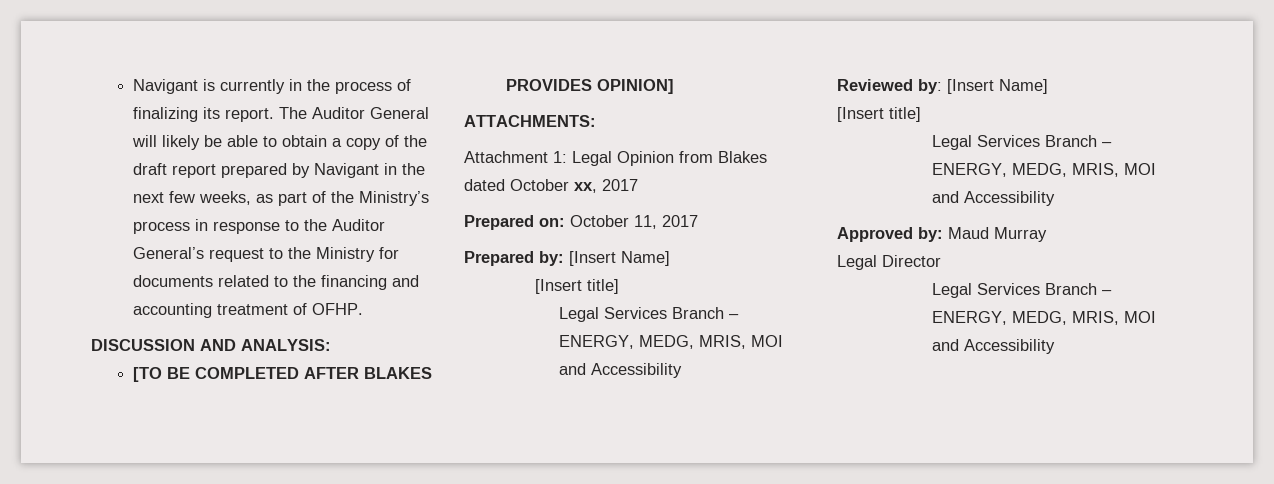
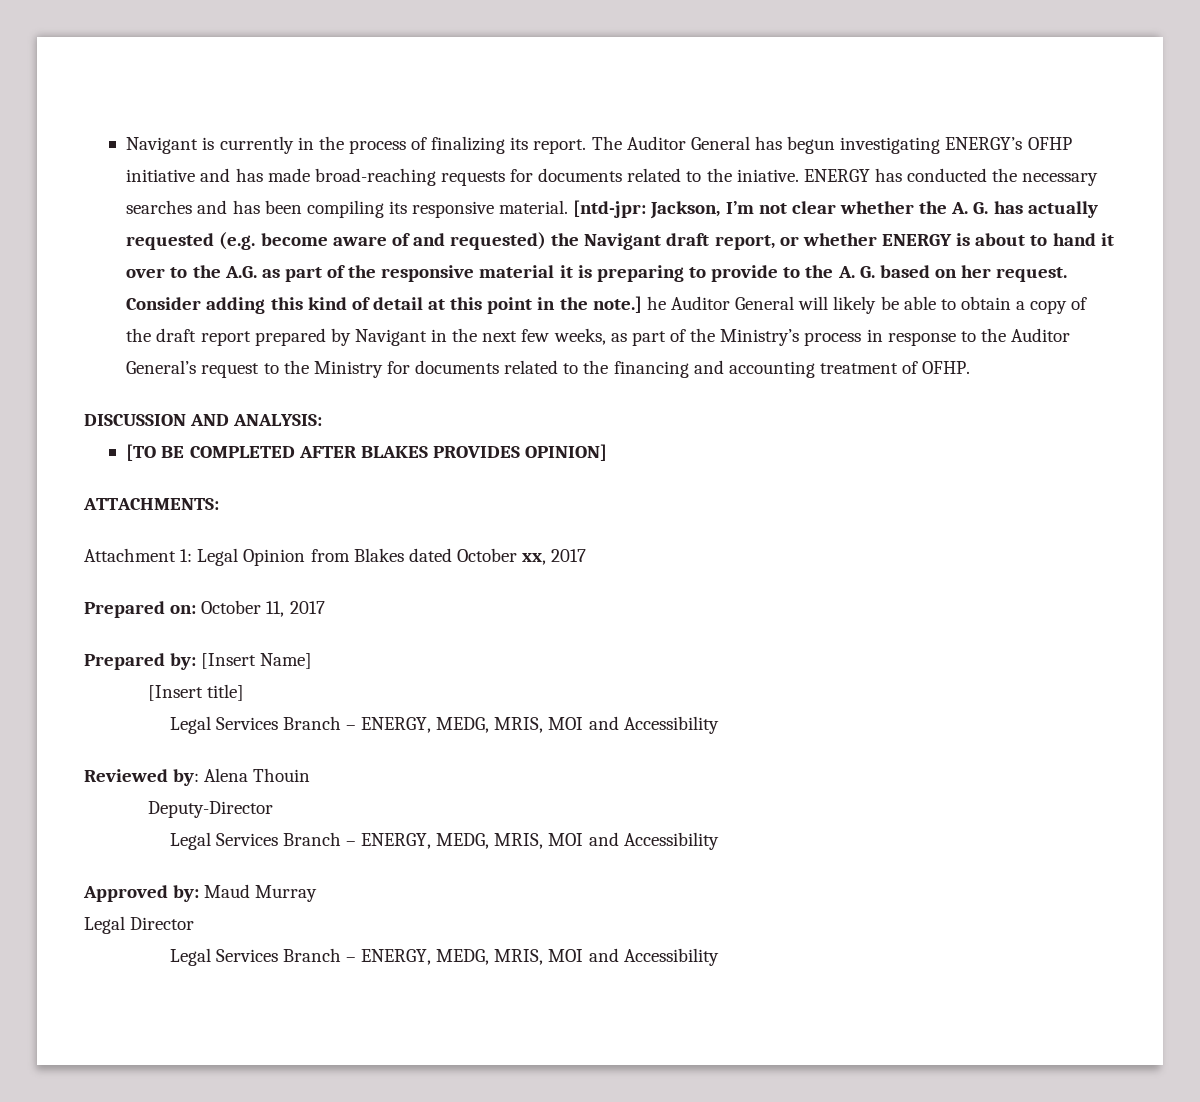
(429, 113) none -> [754,136,1072,154] [126,168,1099,186] [126,200,1098,219] [126,232,1114,250] [126,265,1068,282] [126,296,795,314] has begun investigating ENERGY’s OFHP initiative and has made broad-reaching requests for documents related to the iniative. ENERGY has conducted the necessary searches and has been compiling its responsive material. [ntd-jpr: Jackson, I’m not clear whether the A. G. has actually requested (e.g. become aware of and requested) the Navigant draft report, or whether ENERGY is about to hand it over to the A.G. as part of the responsive material it is preparing to provide to the A. G. based on her request. Consider adding this kind of detail at this point in the note.] he Auditor General
[947,79,1048,94] [837,107,921,122] [Insert Name] // [Insert title] -> [204,768,311,782] [148,801,274,818] Alena Thouin // Deputy-Director

